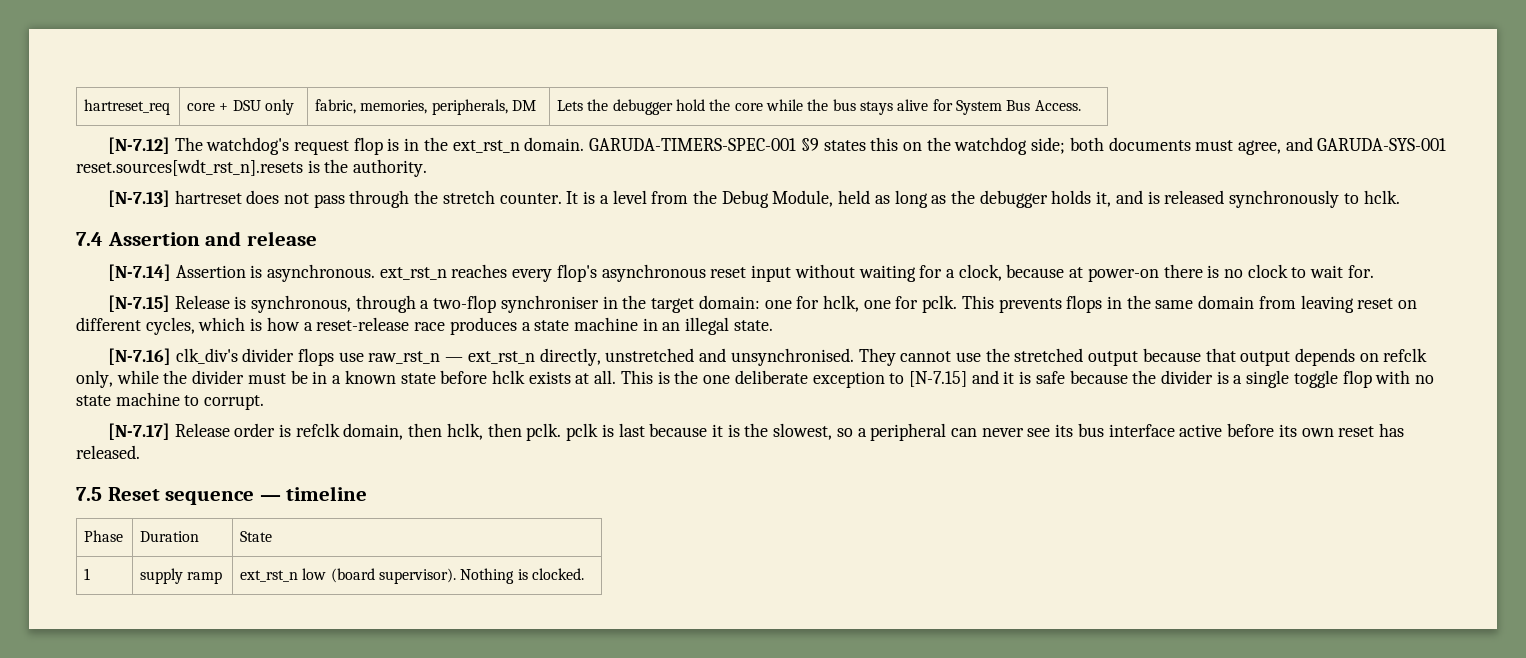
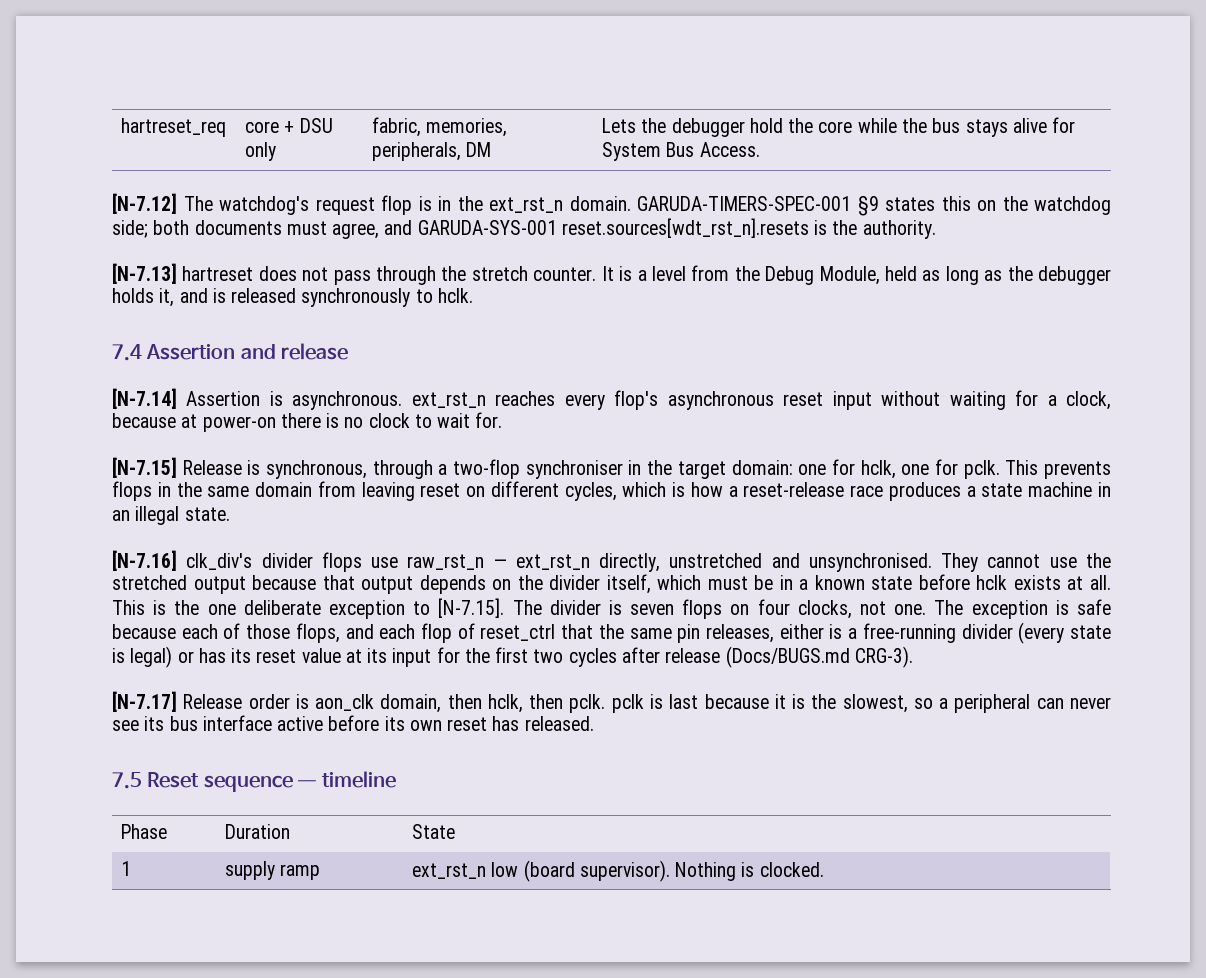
[1383,348,1428,362] [76,370,245,388] refclk only, while the divider -> [517,574,702,594] the divider itself, which
[908,370,1435,388] [76,392,265,410] [N-7.15] and it is safe because the divider is a single toggle flop with no state machine to corrupt. -> [438,598,1111,619] [112,622,1111,644] [112,646,913,668] [N-7.15]. The divider is seven flops on four clocks, not one. The exception is safe because each of those flops, and each flop of reset_ctrl that the same pin releases, either is a free-running divider (every state is legal) or has its reset value at its input for the first two cycles after release (Docs/BUGS.md CRG-3).
[295,423,340,437] refclk -> [315,694,375,711] aon_clk

